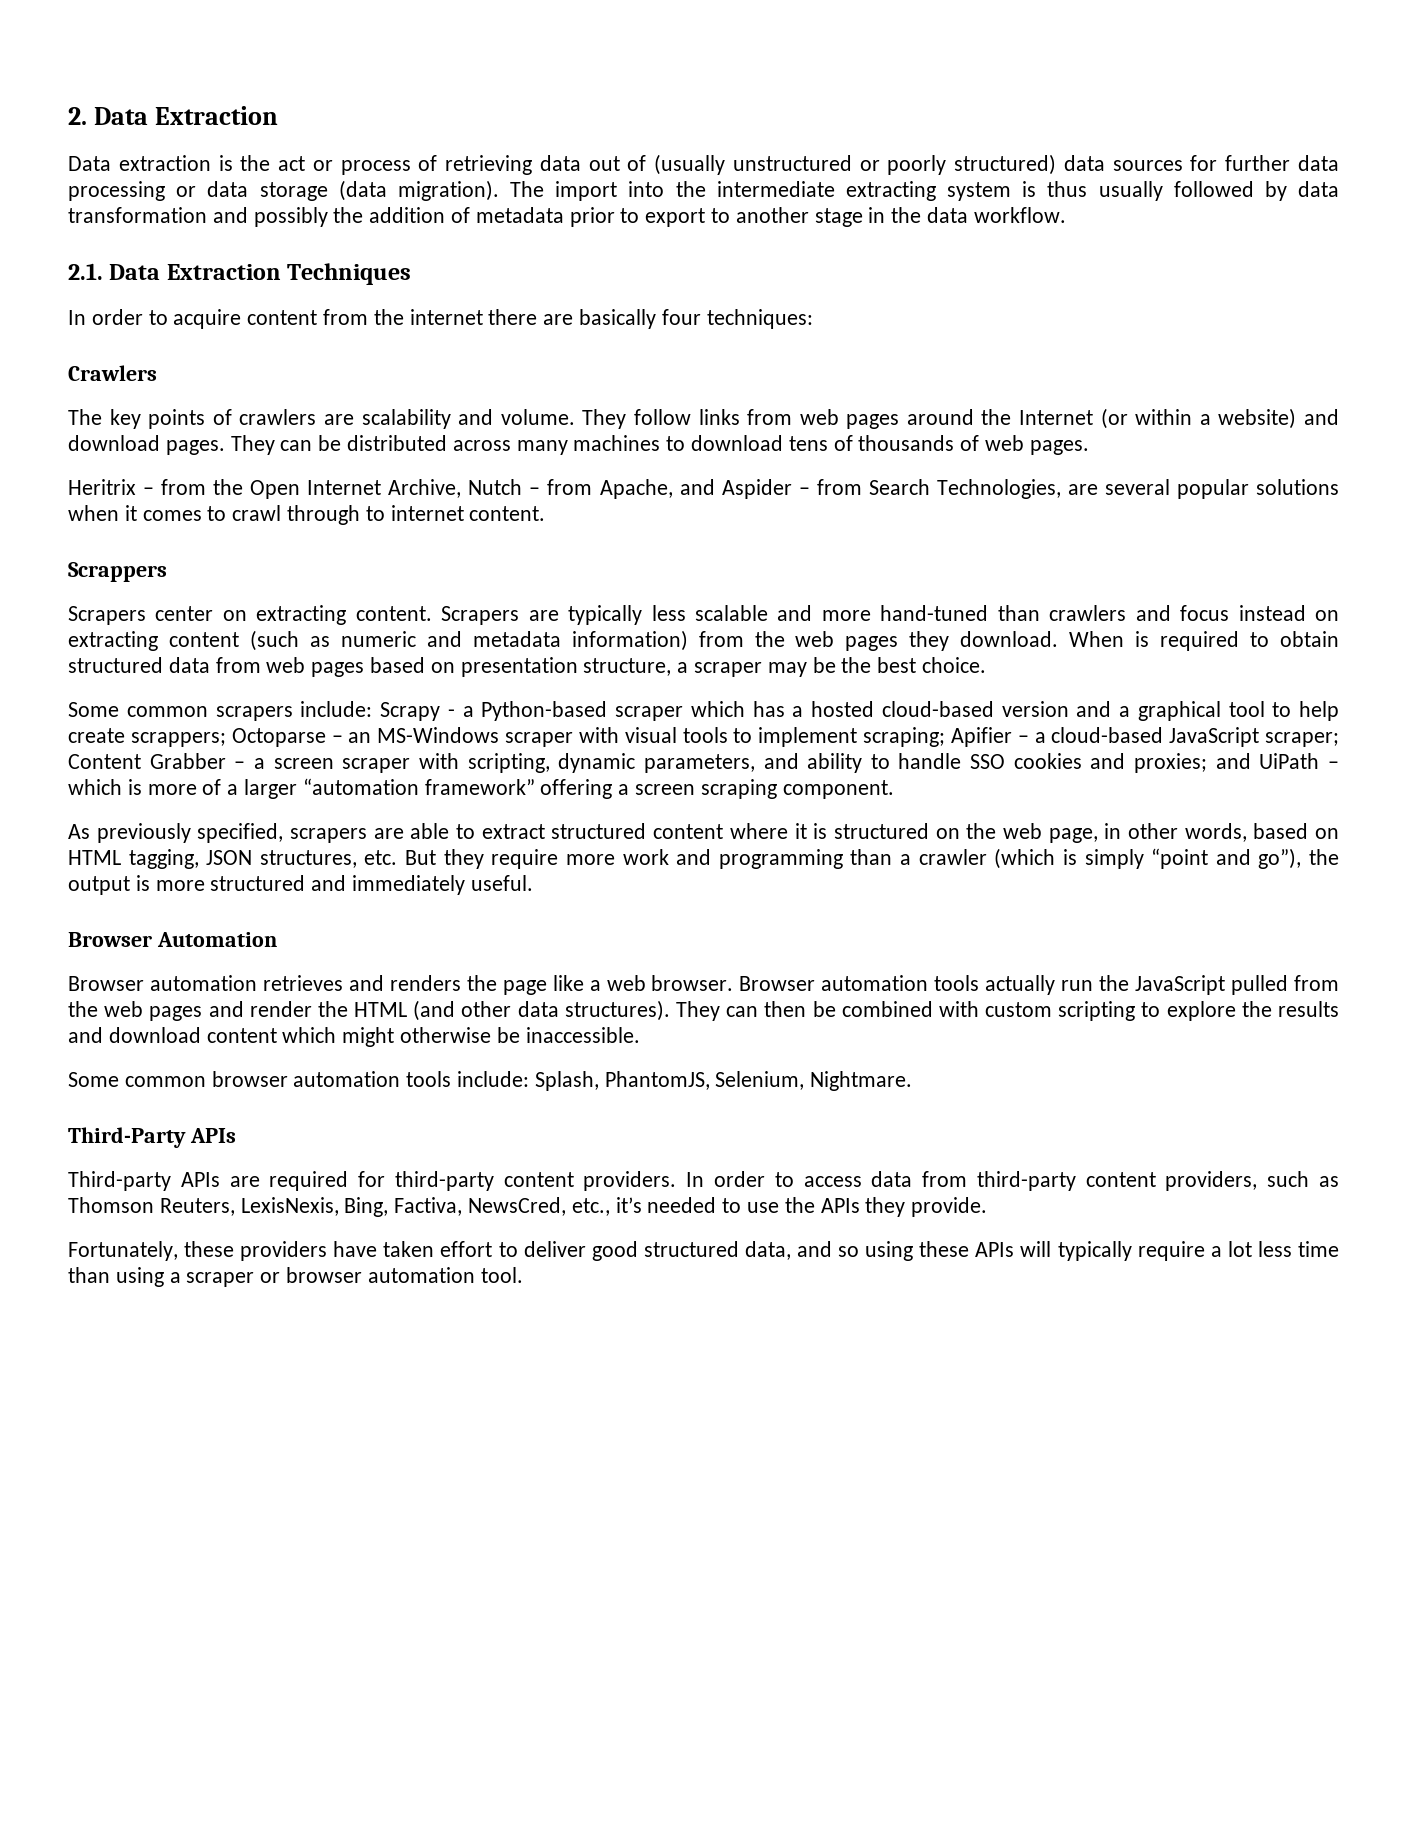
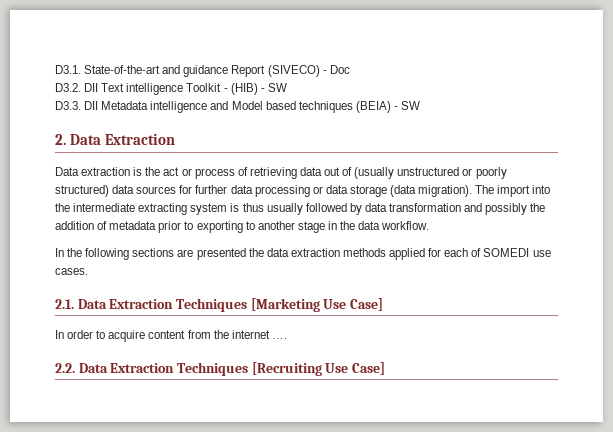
(68, 116) none -> [55,65,350,77] [55,83,287,95] [55,101,421,113] D3.1. State-of-the-art and guidance Report (SIVECO) - Doc // D3.2. DII Text intelligence Toolkit - (HIB) - SW // D3.3. DII Metadata intelligence and Model based techniques (BEIA) - SW //
[645,208,706,227] export -> [196,221,243,233] exporting
(1066, 215) none -> [55,248,551,260] [55,268,88,275] // In the following sections are presented the data extraction methods applied for each of SOMEDI use cases.
(412, 274) none -> [250,298,383,312] [Marketing Use Case]
[488,309,813,329] [68,365,157,381] [68,408,1339,429] [68,435,1089,455] [68,479,1339,499] [68,505,546,525] [68,562,167,582] [68,605,1339,625] [68,630,1339,651] [68,657,987,677] [68,701,1339,721] [68,727,1339,747] [68,753,1339,773] [68,778,894,799] [68,823,1339,843] [68,848,1339,869] [68,875,533,895] [68,932,277,947] [68,975,1339,995] [68,1000,1339,1021] [68,1027,640,1047] [68,1071,913,1091] [68,1127,236,1148] [68,1171,1340,1191] [68,1197,988,1217] [68,1241,1339,1261] [68,1267,523,1287] there are basically four techniques: // Crawlers // The key points of crawlers are scalability and volume. They follow links from web pages around the Internet (or within a website) and download pages. They can be distributed across many machines to download tens of thousands of web pages. // Heritrix – from the Open Internet Archive, Nutch – from Apache, and Aspider – from Search Technologies, are several popular solutions when it comes to crawl through to internet content. // Scrappers // Scrapers center on extracting content. Scrapers are typically less scalable and more hand-tuned than crawlers and focus instead on extracting content (such as numeric and metadata information) from the web pages they download. When is required to obtain structured data from web pages based on presentation structure, a scraper may be the best choice. // Some common scrapers include: Scrapy - a Python-based scraper which has a hosted cloud-based version and a graphical tool to help create scrappers; Octoparse – an MS-Windows scraper with visual tools to implement scraping; Apifier – a cloud-based JavaScript scraper; Content Grabber – a screen scraper with scripting, dynamic parameters, and ability to handle SSO cookies and proxies; and UiPath – which is more of a larger “automation framework” offering a screen scraping component. // As previously specified, scrapers are able to extract structured content where it is structured on the web page, in other words, based on HTML tagging, JSON structures, etc. But they require more work and programming than a crawler (which is simply “point and go”), the output is more structured and immediately useful. // Browser Automation // Browser automation retrieves and renders the page like a web browser. Browser automation tools actually run the JavaScript pulled from the web pages and render the HTML (and other data structures). They can then be combined with custom scripting to explore the results and download content which might otherwise be inaccessible. // Some common browser automation tools include: Splash, PhantomJS, Selenium, Nightmare. // Third-Party APIs // Third-party APIs are required for third-party content providers. In order to access data from third-party content providers, such as Thomson Reuters, LexisNexis, Bing, Factiva, NewsCred, etc., it’s needed to use the APIs they provide. // Fortunately, these providers have taken effort to deliver good structured data, and so using these APIs will typically require a lot less time than using a scraper or browser automation tool. -> [271,338,287,339] [55,362,385,376] …. // 2.2. Data Extraction Techniques [Recruiting Use Case]

